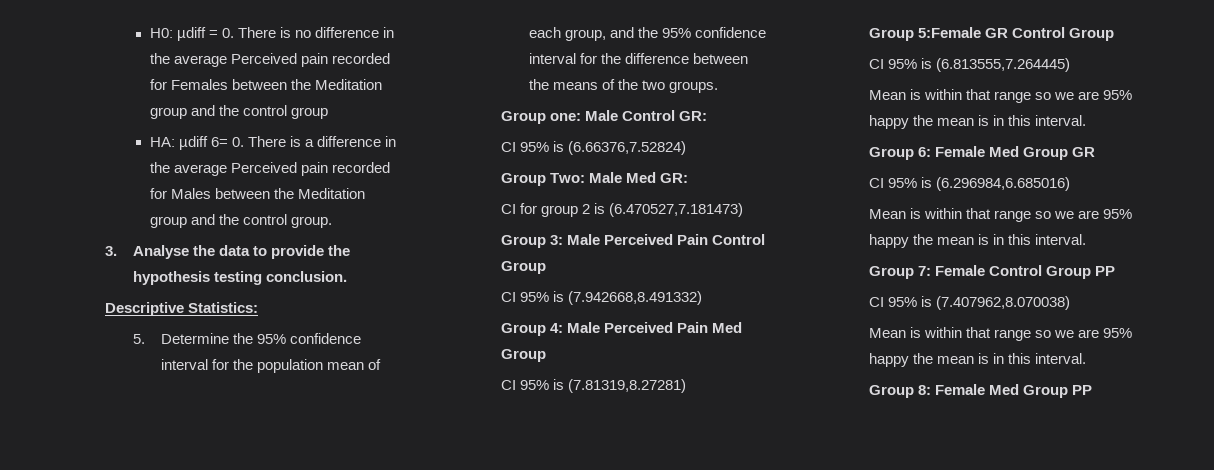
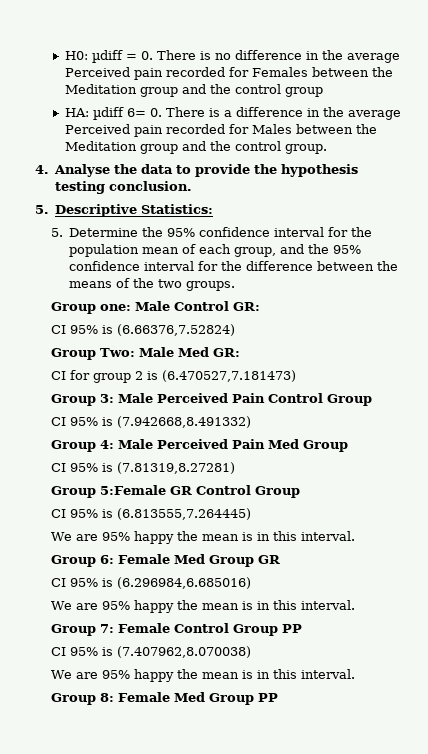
[105,246,118,256] 3. -> [34,165,49,174] 4.
(348, 276) none -> [34,205,49,214] 5.
[869,89,1075,103] Mean is within that range so we -> [50,532,72,541] We
[869,208,1075,222] Mean is within that range so we -> [50,601,72,610] We
[869,327,1075,341] Mean is within that range so we -> [50,670,72,679] We

